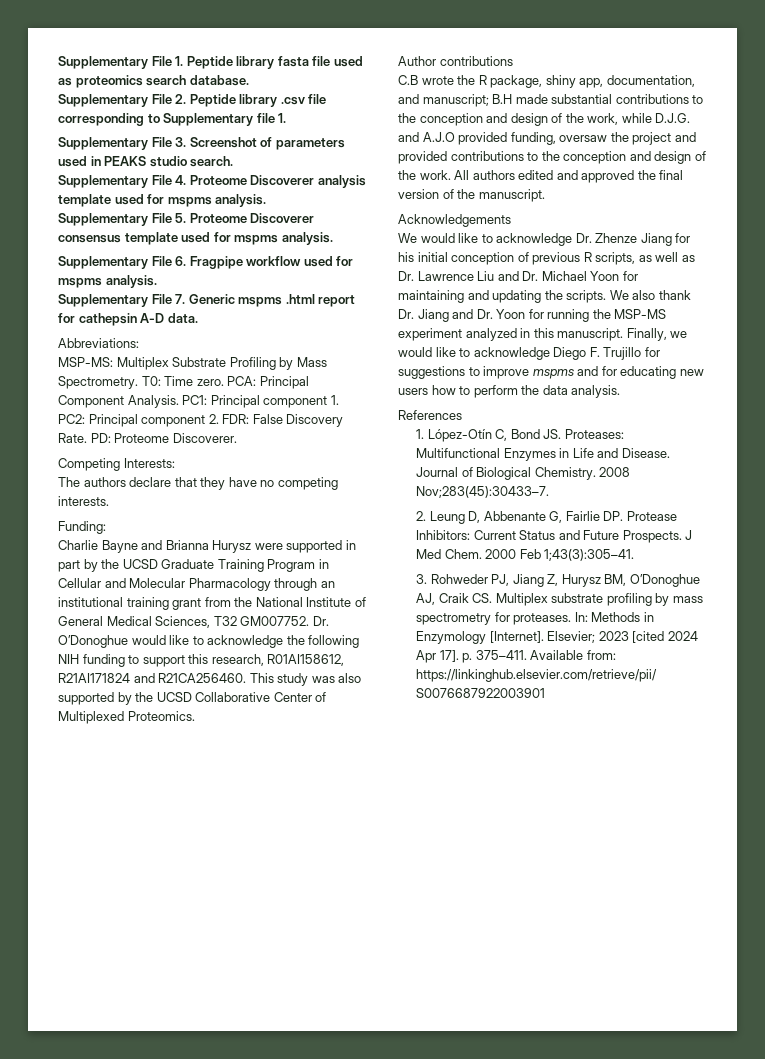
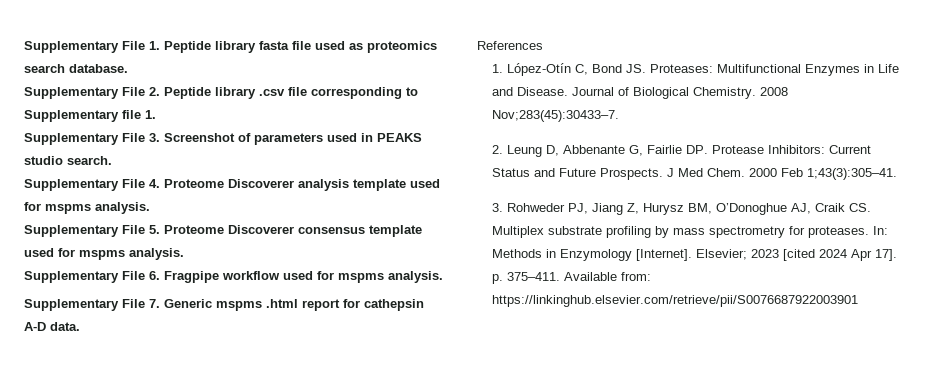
[58,338,139,348] [58,357,327,370] [58,376,309,389] [58,395,339,408] [58,414,344,427] [58,433,237,443] [58,458,175,471] [58,477,338,490] [58,496,109,506] [58,521,106,534] [58,540,356,553] [58,559,329,572] [58,578,335,591] [58,597,366,610] [58,616,329,628] [58,635,360,648] [58,654,345,667] [58,673,362,686] [58,692,327,705] [58,711,195,724] [398,56,513,66] [398,75,695,88] [398,94,704,107] [398,113,691,126] [398,132,696,145] [398,151,706,164] [398,170,684,183] [398,189,545,202] [398,214,511,227] [398,233,691,246] [398,252,695,265] [398,271,638,281] [398,290,691,303] [398,309,667,322] [398,328,688,341] [398,347,660,360] [398,366,704,379] [398,385,621,398] // Abbreviations: // MSP-MS: Multiplex Substrate Profiling by Mass Spectrometry. T0: Time zero. PCA: Principal Component Analysis. PC1: Principal component 1. PC2: Principal component 2. FDR: False Discovery Rate. PD: Proteome Discoverer. // Competing Interests: // The authors declare that they have no competing interests. // Funding: // Charlie Bayne and Brianna Hurysz were supported in part by the UCSD Graduate Training Program in Cellular and Molecular Pharmacology through an institutional training grant from the National Institute of General Medical Sciences, T32 GM007752. Dr. O’Donoghue would like to acknowledge the following NIH funding to support this research, R01AI158612, R21AI171824 and R21CA256460. This study was also supported by the UCSD Collaborative Center of Multiplexed Proteomics. // Author contributions // C.B wrote the R package, shiny app, documentation, and manuscript; B.H made substantial contributions to the conception and design of the work, while D.J.G. and A.J.O provided funding, oversaw the project and provided contributions to the conception and design of the work. All authors edited and approved the final version of the manuscript. // Acknowledgements // We would like to acknowledge Dr. Zhenze Jiang for his initial conception of previous R scripts, as well as Dr. Lawrence Liu and Dr. Michael Yoon for maintaining and updating the scripts. We also thank Dr. Jiang and Dr. Yoon for running the MSP-MS experiment analyzed in this manuscript. Finally, we would like to acknowledge Diego F. Trujillo for suggestions to improve mspms and for educating new users how to perform the data analysis. -> (80, 326) none

